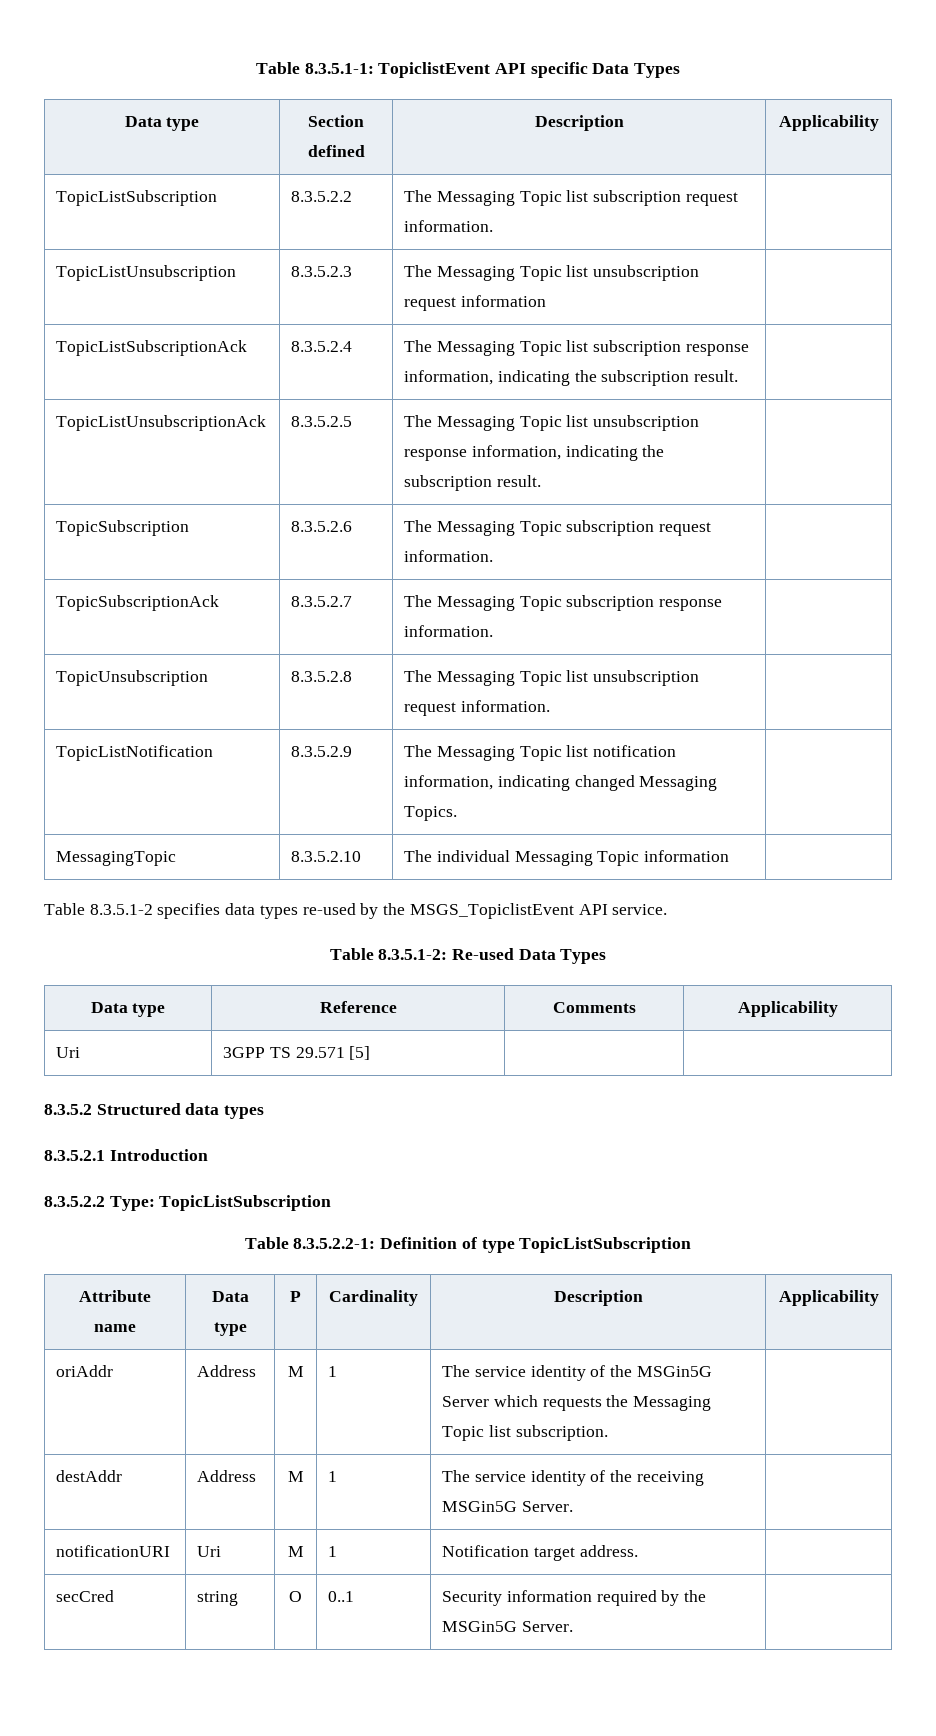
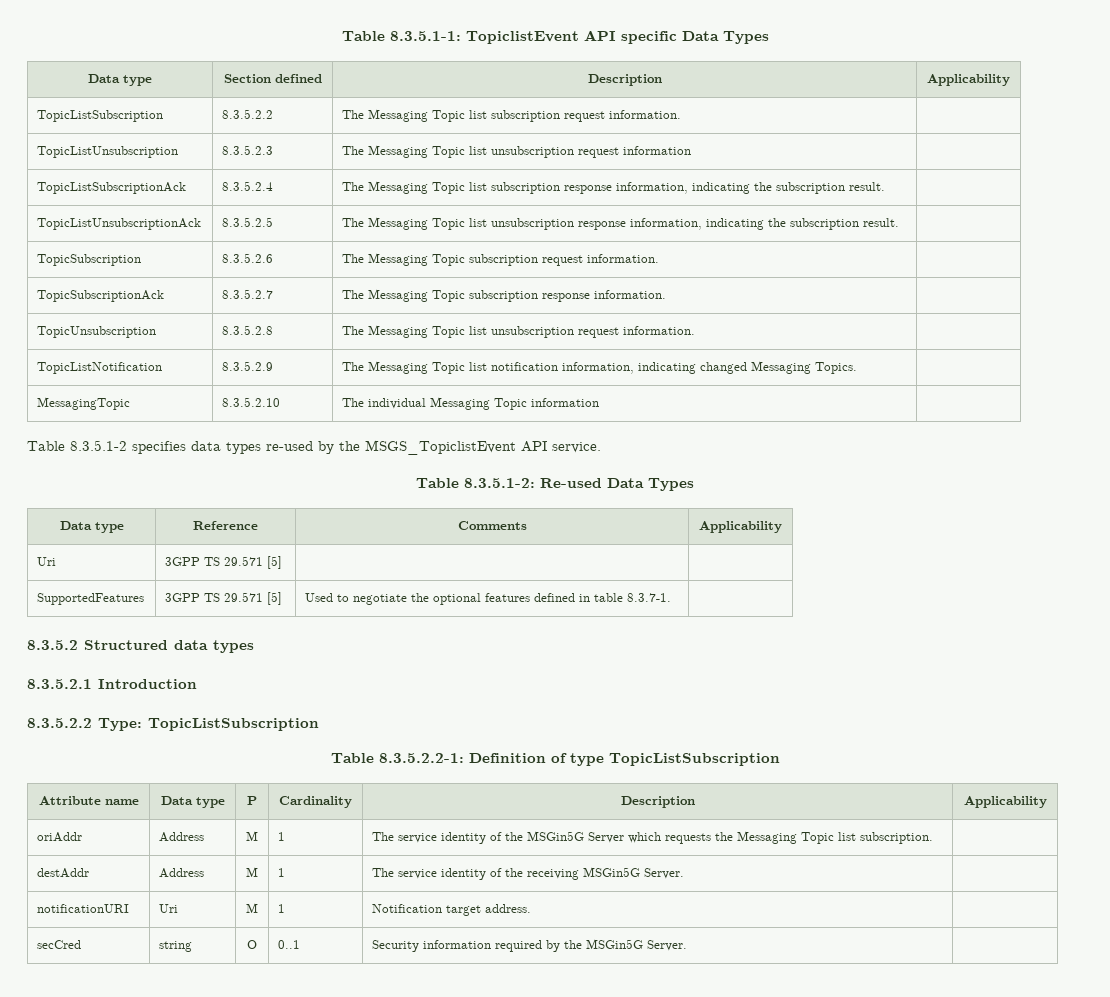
(371, 1053) none -> [37,593,145,605] [165,592,283,605] [305,593,672,605] // SupportedFeatures | 3GPP TS 29.571 [5] | Used to negotiate the optional features defined in table 8.3.7-1. |

